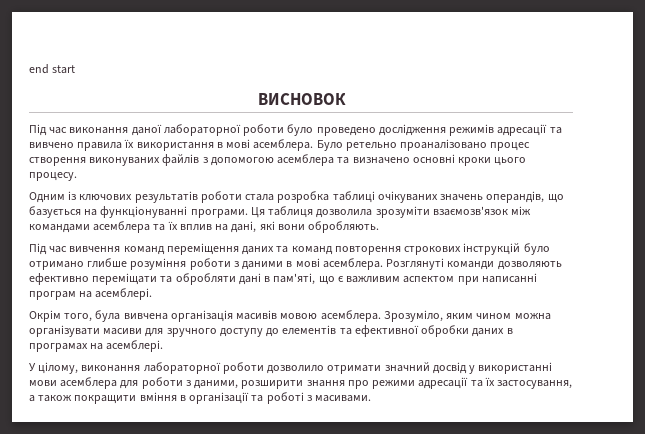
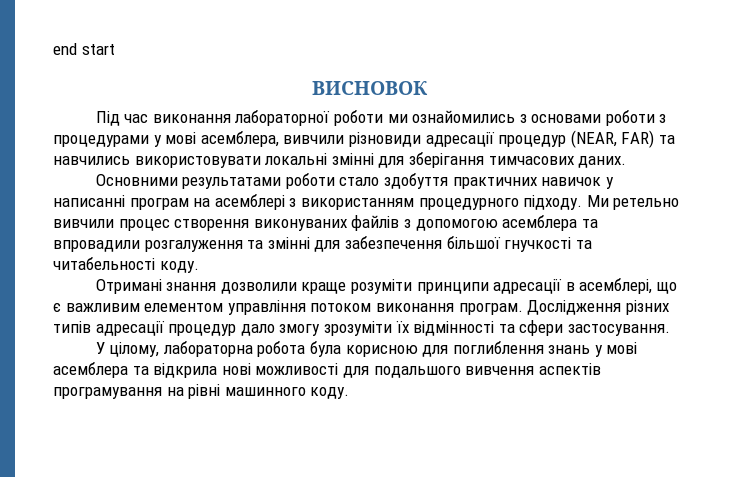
[131,124,562,136] [29,139,488,151] даної лабораторної роботи було проведено дослідження режимів адресації та вивчено правила їх використання в мові асемблера. Було ретельно проаналізовано -> [235,110,667,126] [53,130,675,148] [53,152,627,168] [95,173,614,189] [53,194,680,210] [53,219,114,228] лабораторної роботи ми ознайомились з основами роботи з процедурами у мові асемблера, вивчили різновиди адресації процедур (NEAR, FAR) та навчились використовувати локальні змінні для зберігання тимчасових даних. // Основними результатами роботи стало здобуття практичних навичок у написанні програм на асемблері з використанням процедурного підходу. Ми ретельно вивчили
[352,154,527,166] [29,172,77,181] [29,191,564,203] [29,206,532,218] [29,221,380,233] [29,243,550,255] [29,258,562,270] [29,273,537,285] [29,288,153,300] [29,310,551,322] [29,325,513,337] [29,340,164,352] [29,362,553,374] [29,377,573,389] [29,392,372,404] визначено основні кроки цього процесу. // Одним із ключових результатів роботи стала розробка таблиці очікуваних значень операндів, що базується на функціонуванні програми. Ця таблиця дозволила зрозуміти взаємозв'язок між командами асемблера та їх вплив на дані, які вони обробляють. // Під час вивчення команд переміщення даних та команд повторення строкових інструкцій було отримано глибше розуміння роботи з даними в мові асемблера. Розглянуті команди дозволяють ефективно переміщати та обробляти дані в пам'яті, що є важливим аспектом при написанні програм на асемблері. // Окрім того, була вивчена організація масивів мовою асемблера. Зрозуміло, яким чином можна організувати масиви для зручного доступу до елементів та ефективної обробки даних в програмах на асемблері. // У цілому, виконання лабораторної роботи дозволило отримати значний досвід у використанні мови асемблера для роботи з даними, розширити знання про режими адресації та їх застосування, а також покращити вміння в організації та роботі з масивами. -> [53,236,592,252] [53,257,199,273] [95,278,677,294] [53,300,669,315] [53,320,670,336] [95,341,638,357] [53,362,601,378] [53,384,350,399] впровадили розгалуження та змінні для забезпечення більшої гнучкості та читабельності коду. // Отримані знання дозволили краще розуміти принципи адресації в асемблері, що є важливим елементом управління потоком виконання програм. Дослідження різних типів адресації процедур дало змогу зрозуміти їх відмінності та сфери застосування. // У цілому, лабораторна робота була корисною для поглиблення знань у мові асемблера та відкрила нові можливості для подальшого вивчення аспектів програмування на рівні машинного коду.

